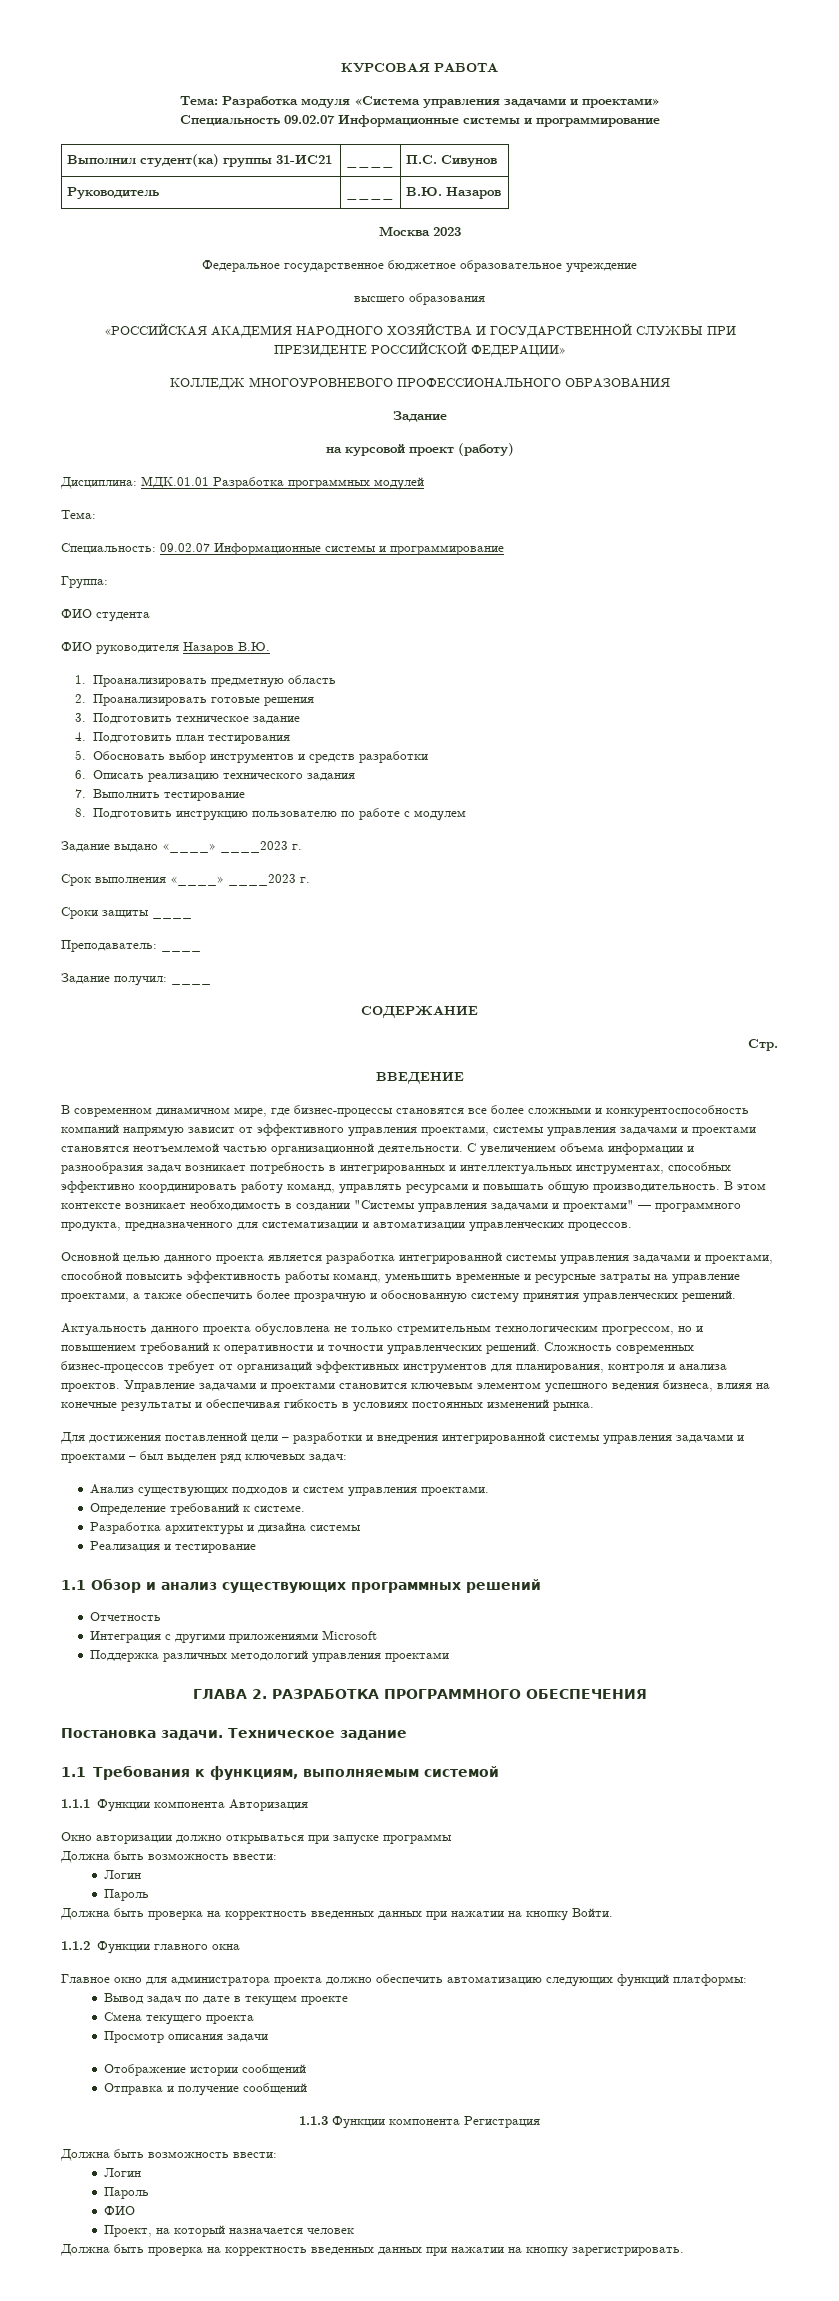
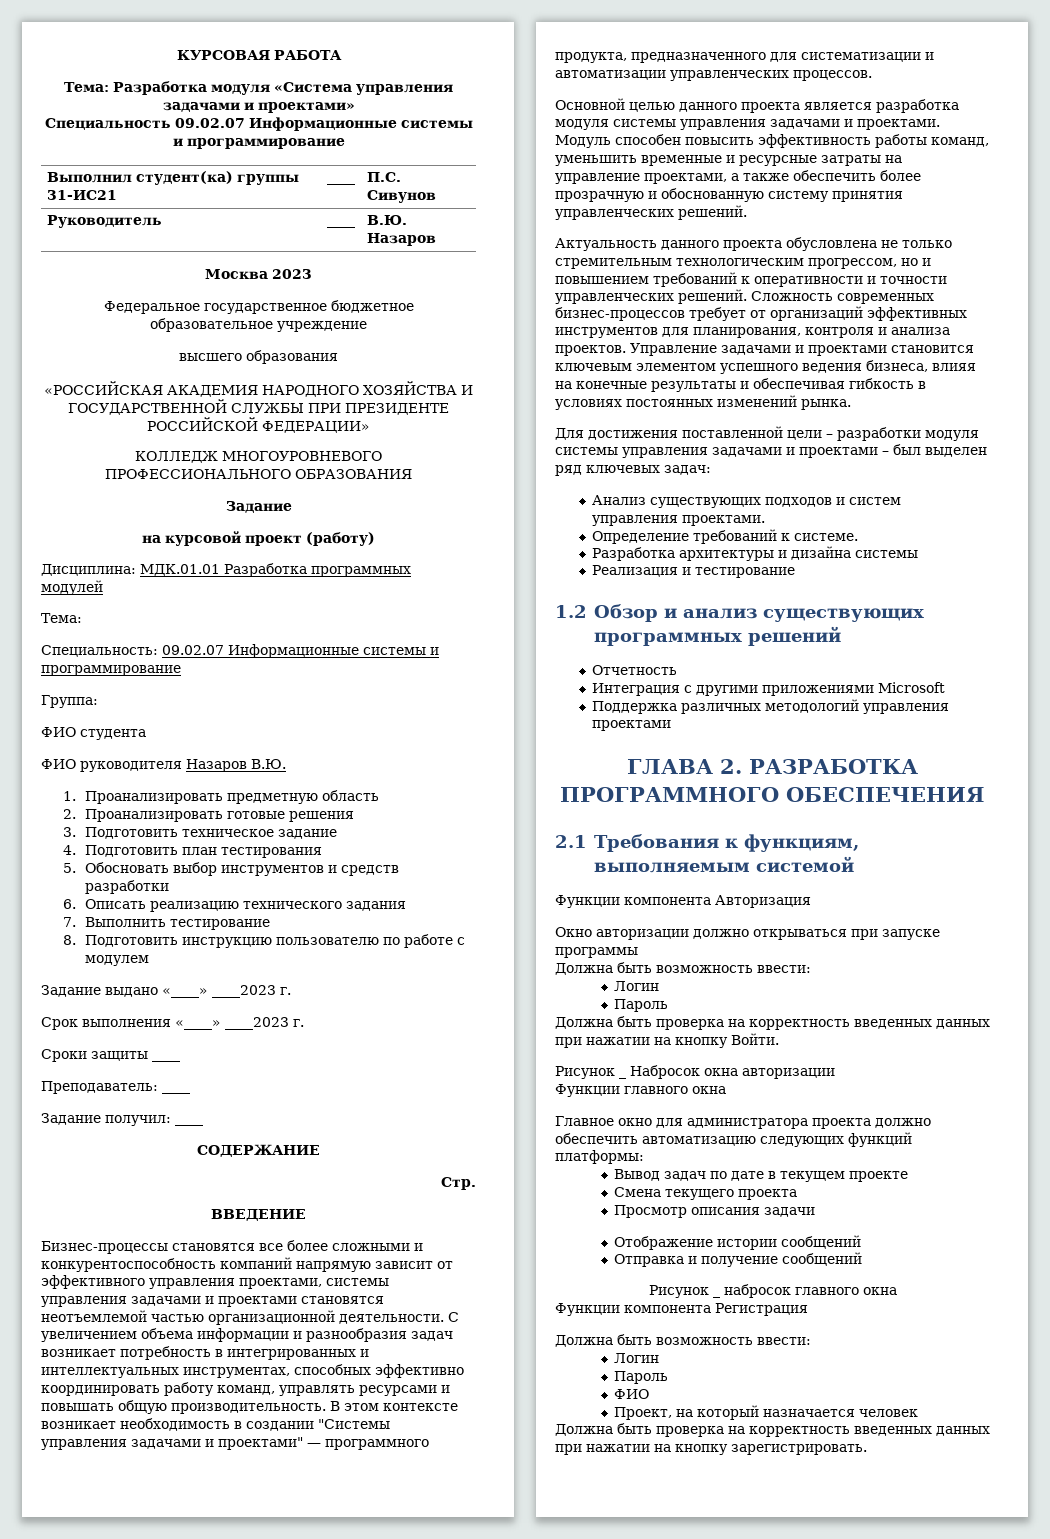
[61,1105,393,1117] В современном динамичном мире, где бизнес-процессы -> [41,1241,168,1254] Бизнес-процессы
[399,1252,773,1265] [61,1271,122,1280] интегрированной системы управления задачами и проектами, способной -> [555,119,940,130] [555,134,681,148] модуля системы управления задачами и проектами. Модуль способен
[366,1432,545,1444] и внедрения интегрированной -> [925,430,979,441] модуля
[61,1580,86,1590] 1.1 -> [555,605,587,618] 1.2
[61,1728,407,1740] [61,1767,86,1777] Постановка задачи. Техническое задание // 1.1 -> [555,835,587,848] 2.1
[61,1799,90,1808] 1.1.1 -> (854, 864) none
[61,1941,90,1950] 1.1.2 -> [555,1065,835,1079] Рисунок _ Набросок окна авторизации //
[299,2116,328,2125] 1.1.3 -> [648,1284,897,1298] Рисунок _ набросок главного окна //

